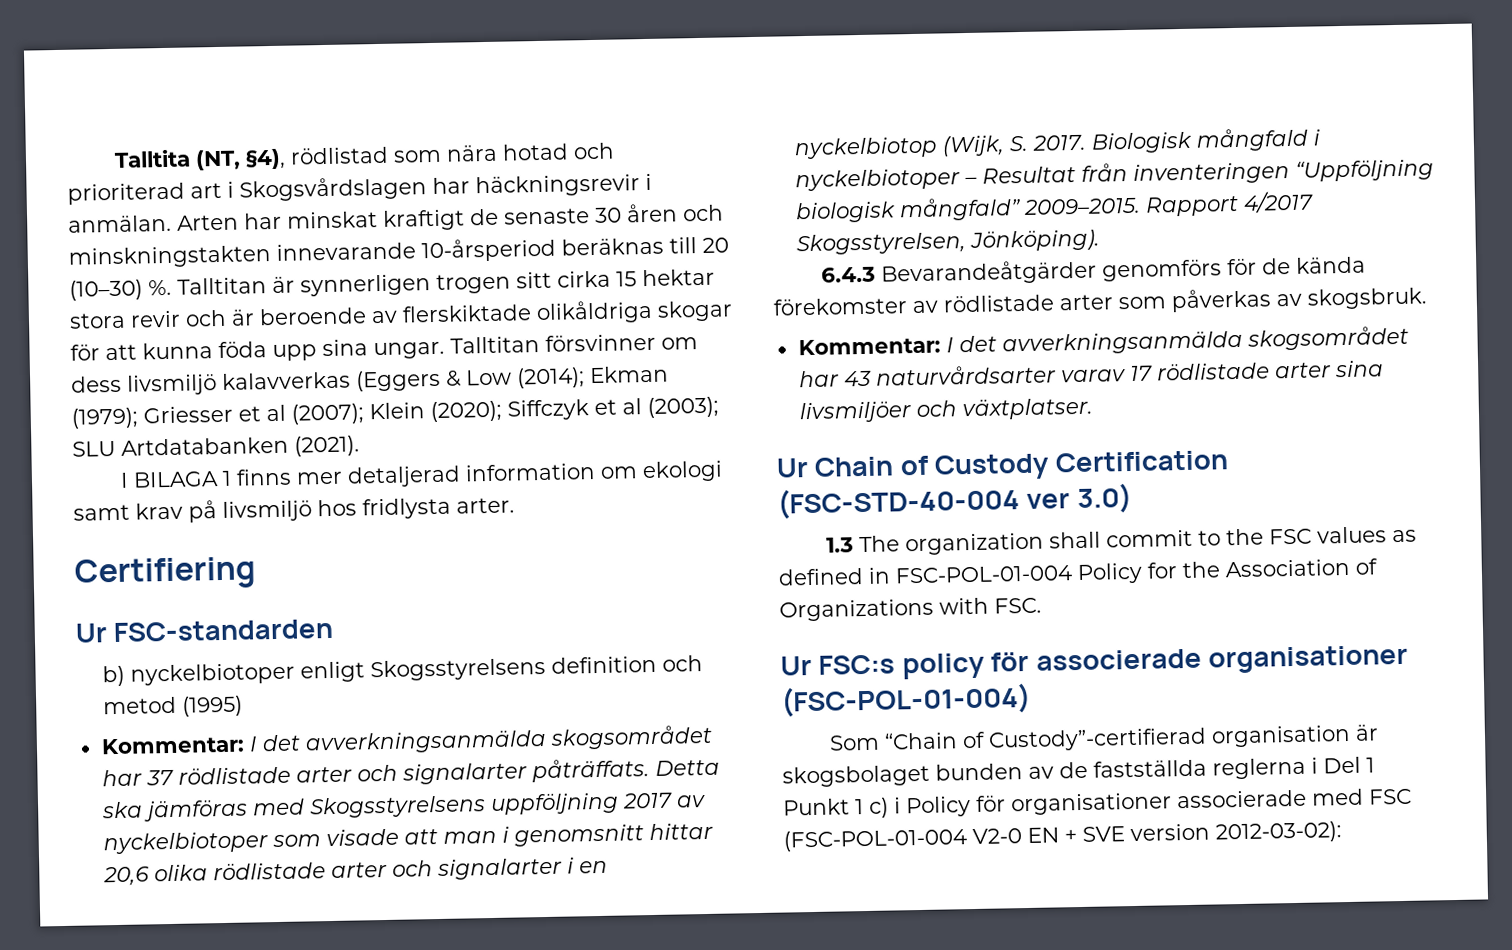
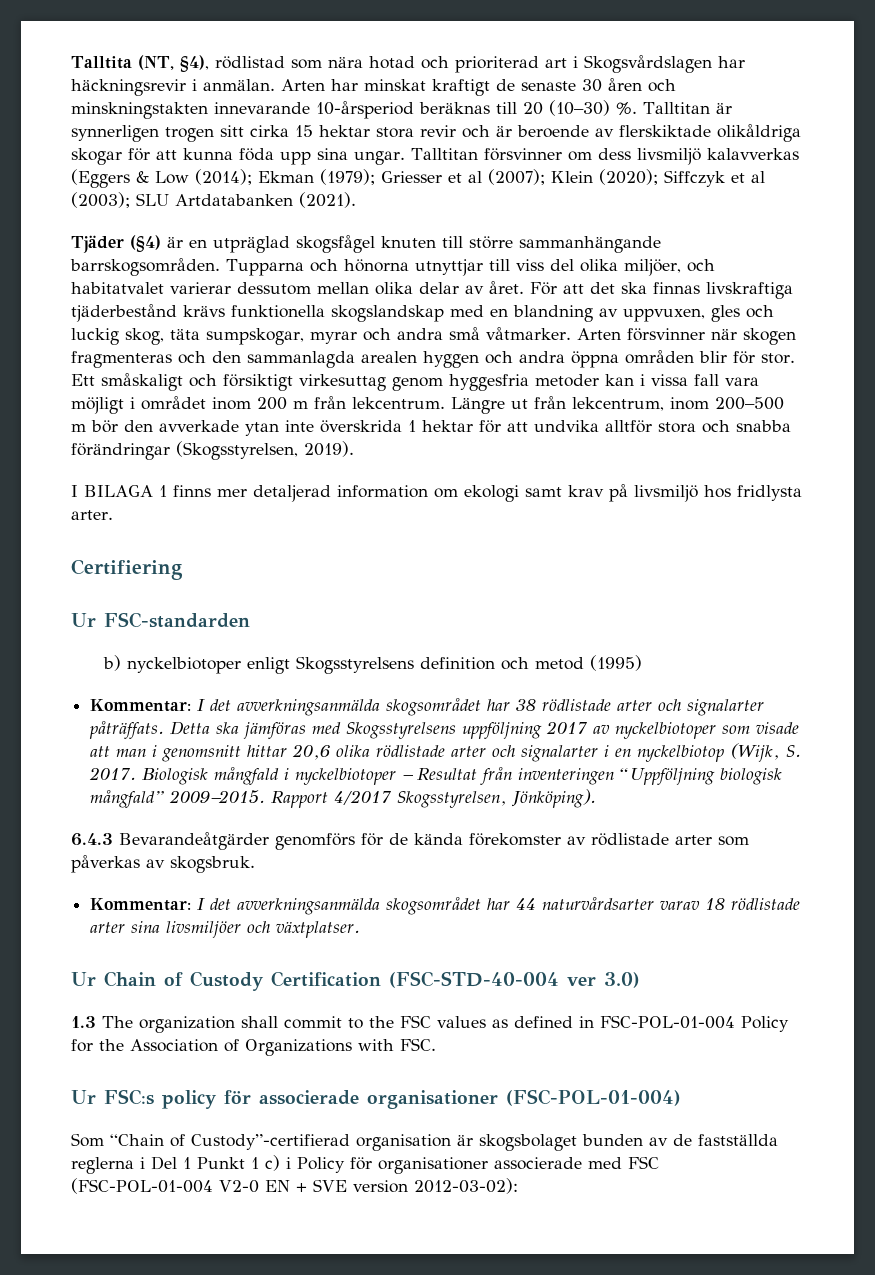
(360, 446) none -> [71,235,661,253] [70,258,715,276] [71,281,793,299] [71,304,774,322] [71,327,796,345] [71,350,795,368] [71,373,759,391] [71,396,784,414] [71,420,791,436] [71,441,354,460] // Tjäder (§4) är en utpräglad skogsfågel knuten till större sammanhängande barrskogsområden. Tupparna och hönorna utnyttjar till viss del olika miljöer, och habitatvalet varierar dessutom mellan olika delar av året. För att det ska finnas livskraftiga tjäderbestånd krävs funktionella skogslandskap med en blandning av uppvuxen, gles och luckig skog, täta sumpskogar, myrar och andra små våtmarker. Arten försvinner när skogen fragmenteras och den sammanlagda arealen hyggen och andra öppna områden blir för stor. Ett småskaligt och försiktigt virkesuttag genom hyggesfria metoder kan i vissa fall vara möjligt i området inom 200 m från lekcentrum. Längre ut från lekcentrum, inom 200–500 m bör den avverkade ytan inte överskrida 1 hektar för att undvika alltför stora och snabba förändringar (Skogsstyrelsen, 2019).
[145,769,174,786] 37 -> [516,699,537,711] 38
[843,370,872,387] 43 -> [516,898,537,910] 44
[1129,365,1153,382] 17 -> [705,898,726,910] 18

